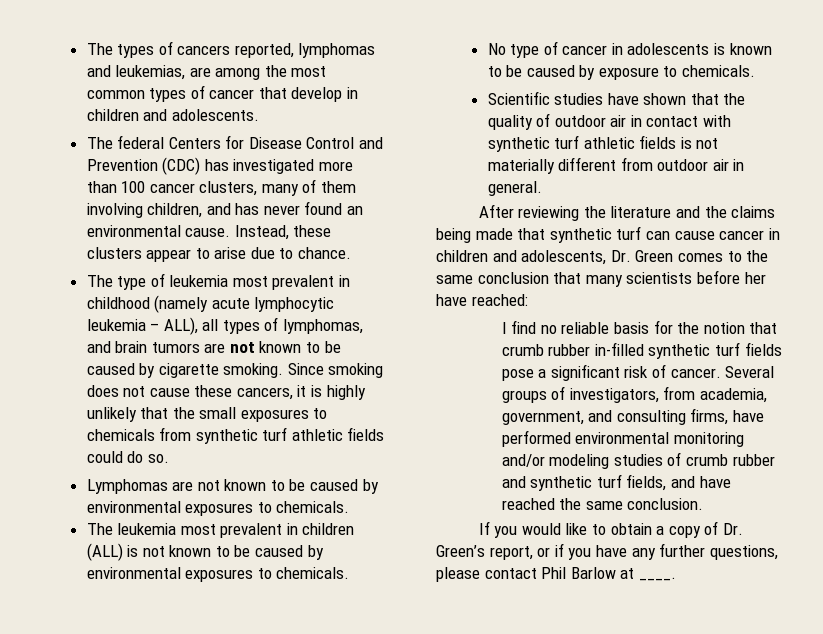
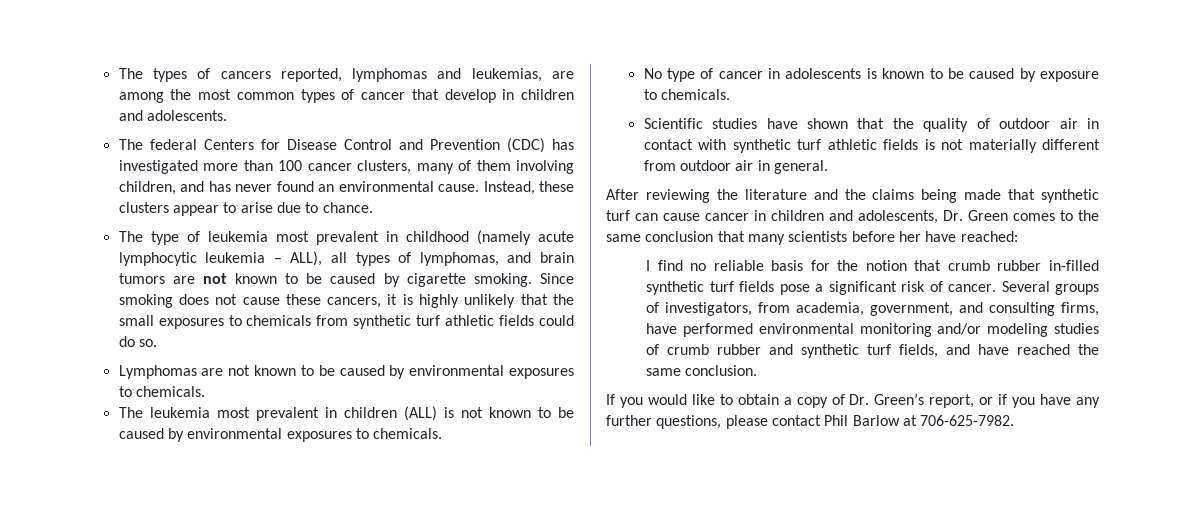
[638,577,676,581] ____. -> [920,415,1015,426] 706-625-7982.

